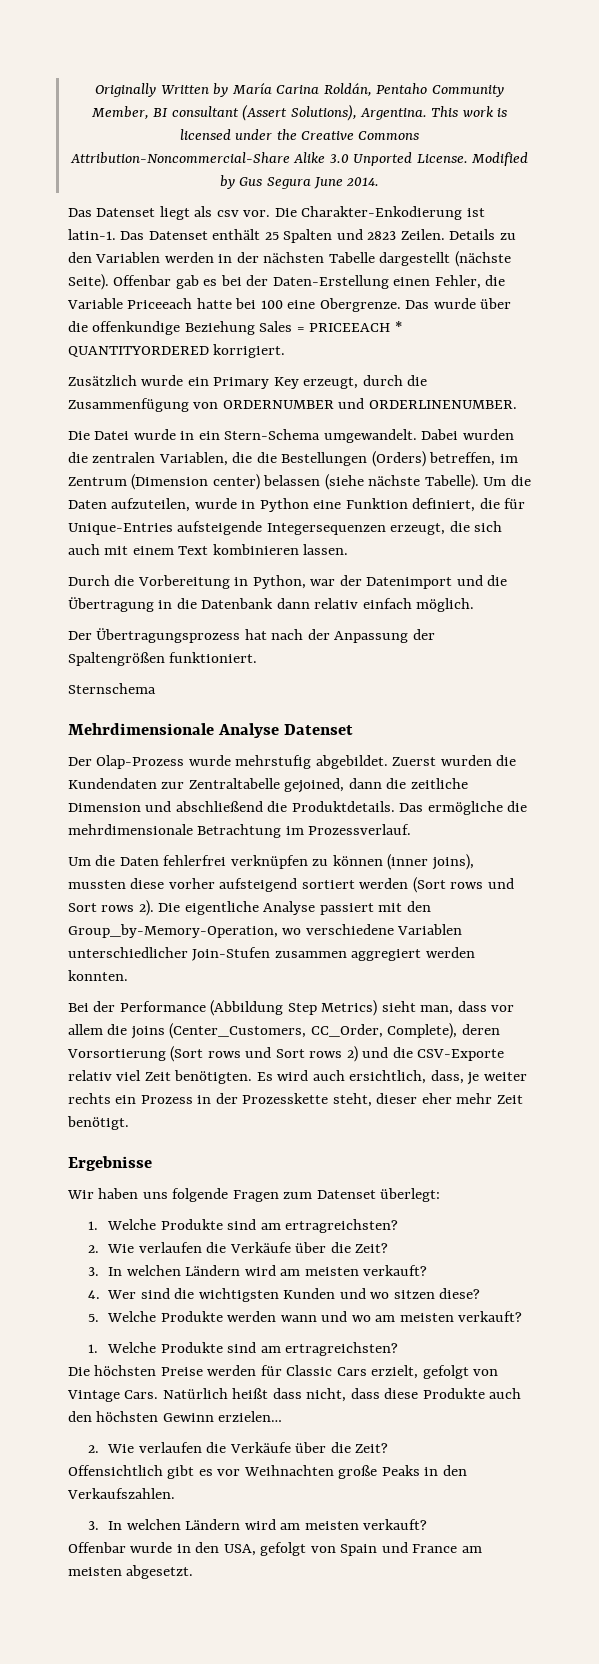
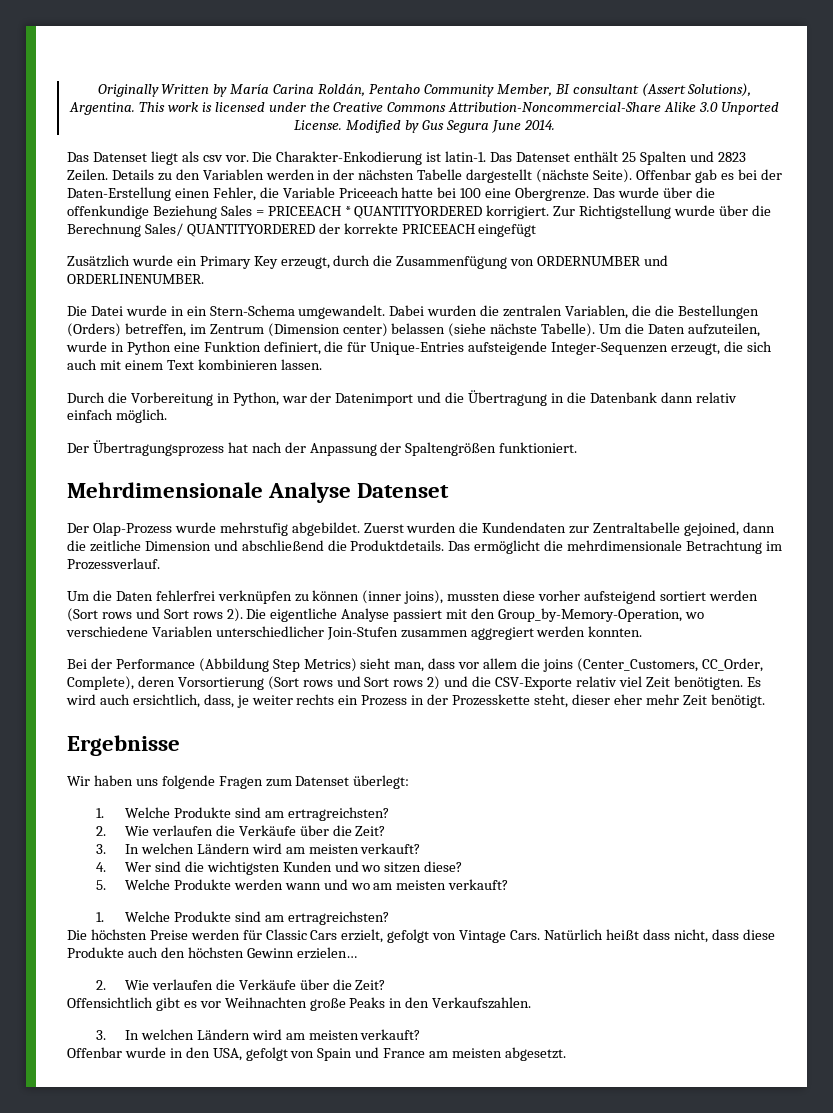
(286, 351) none -> [553,205,771,219] [67,223,537,237] Zur Richtigstellung wurde über die Berechnung Sales/ QUANTITYORDERED der korrekte PRICEEACH eingefügt
[266,523,386,535] Integersequenzen -> [551,342,669,355] Integer-Sequenzen
[68,683,156,694] // Sternschema -> (578, 447) none
[427,801,503,815] ermögliche -> [474,540,541,554] ermöglicht

